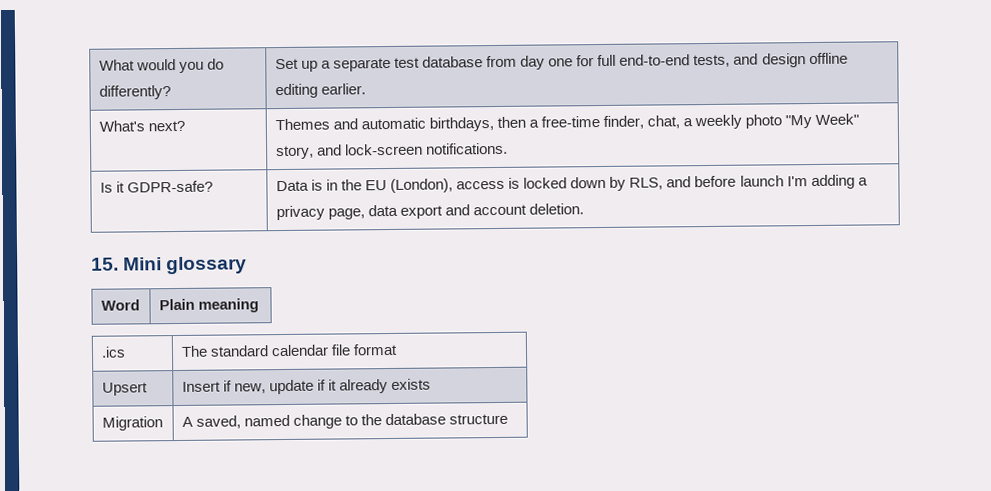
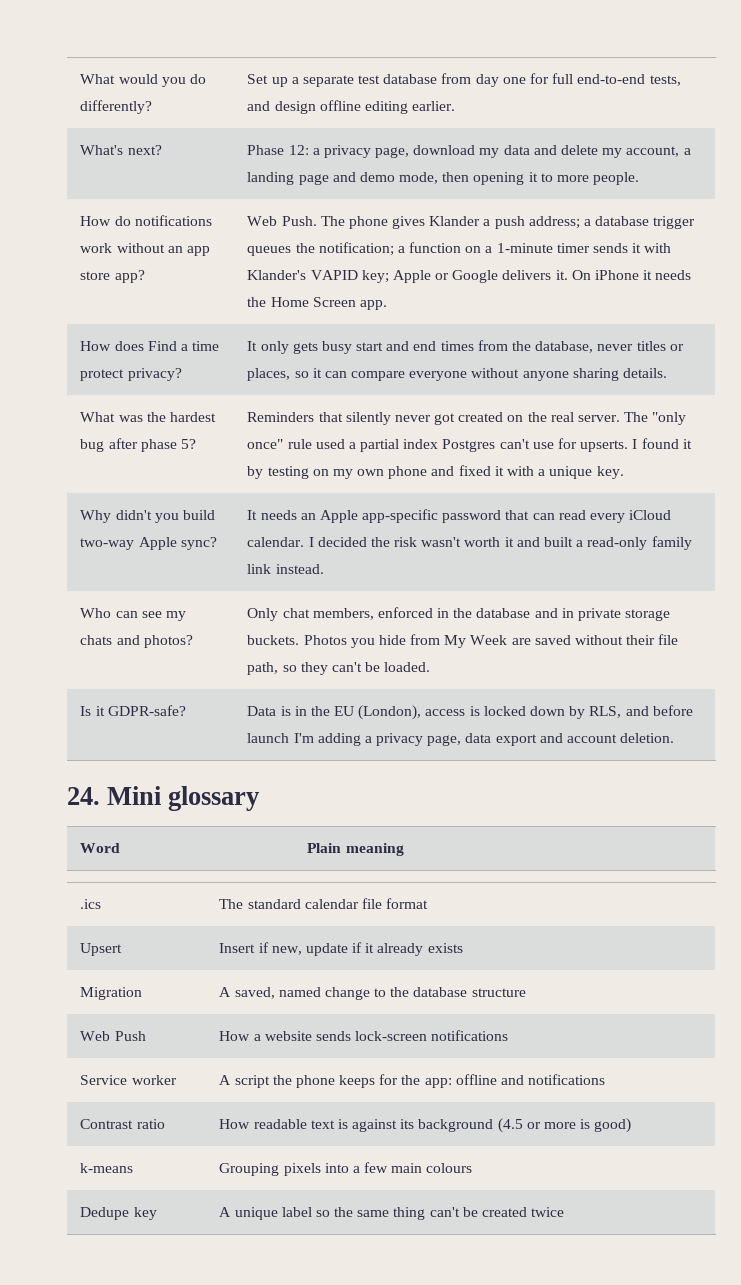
[274,113,860,132] [275,142,508,160] Themes and automatic birthdays, then a free-time finder, chat, a weekly photo "My Week" story, and lock-screen notifications. -> [247,145,691,158] [247,172,640,185] [80,215,212,226] [80,243,210,256] [80,270,145,283] [247,216,696,229] [247,242,672,256] [247,270,692,283] [247,297,387,310] [80,341,220,351] [80,368,182,381] [247,340,684,354] [247,368,667,381] [80,412,216,422] [80,438,196,452] [247,412,687,425] [247,438,692,452] [247,465,624,479] [80,510,215,523] [80,537,217,550] [247,509,672,523] [247,536,692,550] [247,564,324,574] [80,608,186,621] [80,635,193,648] [247,607,671,621] [247,634,679,648] [247,662,431,675] Phase 12: a privacy page, download my data and delete my account, a landing page and demo mode, then opening it to more people. // How do notifications work without an app store app? | Web Push. The phone gives Klander a push address; a database trigger queues the notification; a function on a 1-minute timer sends it with Klander's VAPID key; Apple or Google delivers it. On iPhone it needs the Home Screen app. // How does Find a time protect privacy? | It only gets busy start and end times from the database, never titles or places, so it can compare everyone without anyone sharing details. // What was the hardest bug after phase 5? | Reminders that silently never got created on the real server. The "only once" rule used a partial index Postgres can't use for upserts. I found it by testing on my own phone and fixed it with a unique key. // Why didn't you build two-way Apple sync? | It needs an Apple app-specific password that can read every iCloud calendar. I decided the risk wasn't worth it and built a read-only family link instead. // Who can see my chats and photos? | Only chat members, enforced in the database and in private storage buckets. Photos you hide from My Week are saved without their file path, so they can't be loaded.
[91,257,119,271] 15. -> [67,787,100,805] 24.
(509, 419) none -> [80,1031,146,1041] [219,1030,509,1041] [80,1075,177,1085] [219,1074,606,1088] [80,1119,165,1129] [219,1118,632,1133] [80,1163,134,1173] [219,1162,473,1176] [80,1207,157,1220] [219,1207,565,1220] // Web Push | How a website sends lock-screen notifications // Service worker | A script the phone keeps for the app: offline and notifications // Contrast ratio | How readable text is against its background (4.5 or more is good) // k-means | Grouping pixels into a few main colours // Dedupe key | A unique label so the same thing can't be created twice

